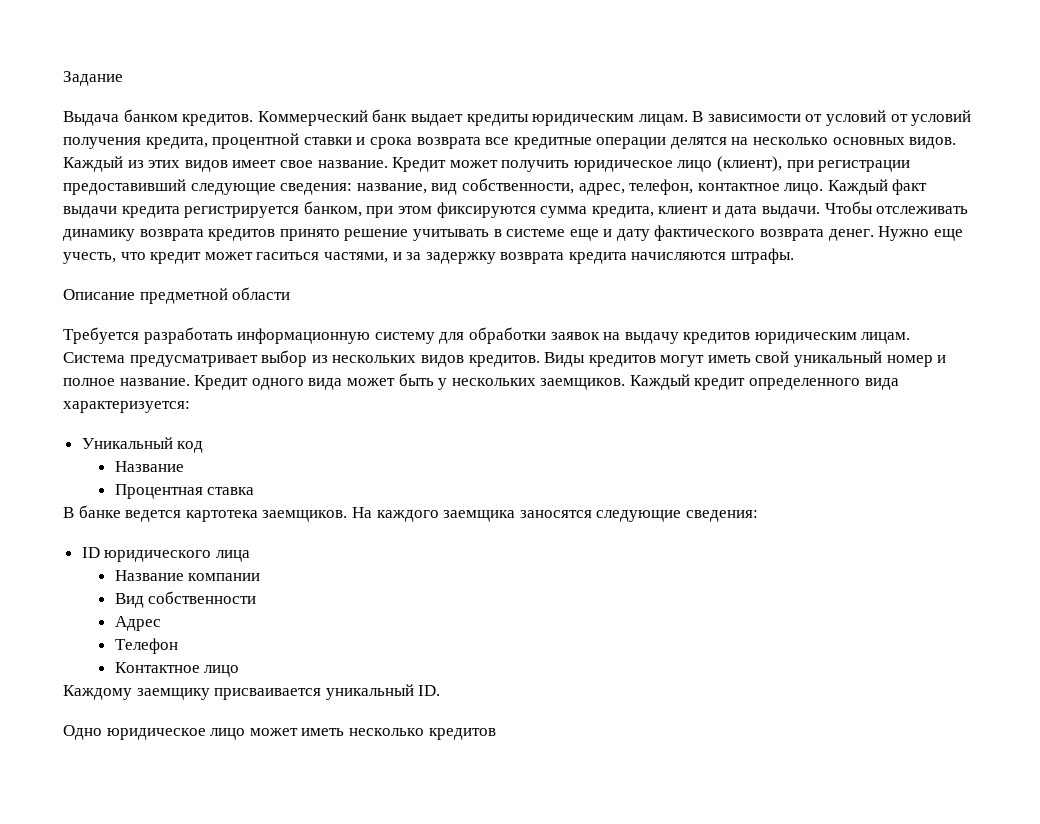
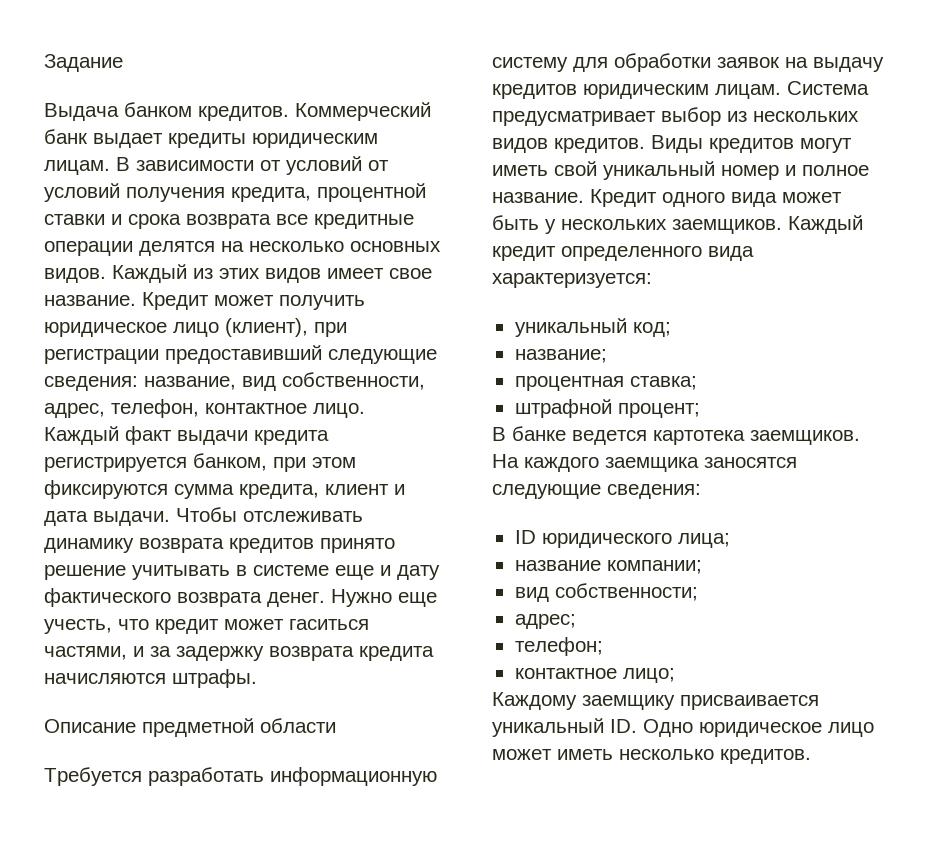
[81,437,204,453] [114,461,184,472] [114,484,255,499] Уникальный код // Название // Процентная ставка -> [514,318,671,337] [514,349,607,363] [514,376,697,391] [514,399,700,418] уникальный код; // название; // процентная ставка; // штрафной процент;
[215,550,250,562] [114,570,261,581] [114,591,257,608] [114,616,161,631] [114,638,178,654] [114,662,240,677] лица // Название компании // Вид собственности // Адрес // Телефон // Контактное лицо -> [677,533,730,548] [514,560,702,574] [514,583,698,602] [514,614,576,629] [514,637,603,656] [514,668,675,683] лица; // название компании; // вид собственности; // адрес; // телефон; // контактное лицо;
(441, 690) // -> (637, 726) none
[428,728,496,740] кредитов -> [720,749,811,764] кредитов.

